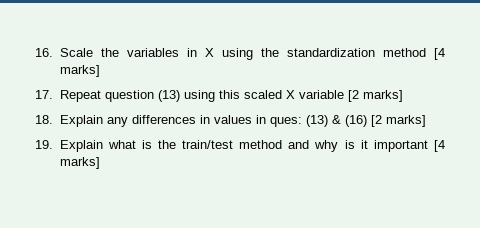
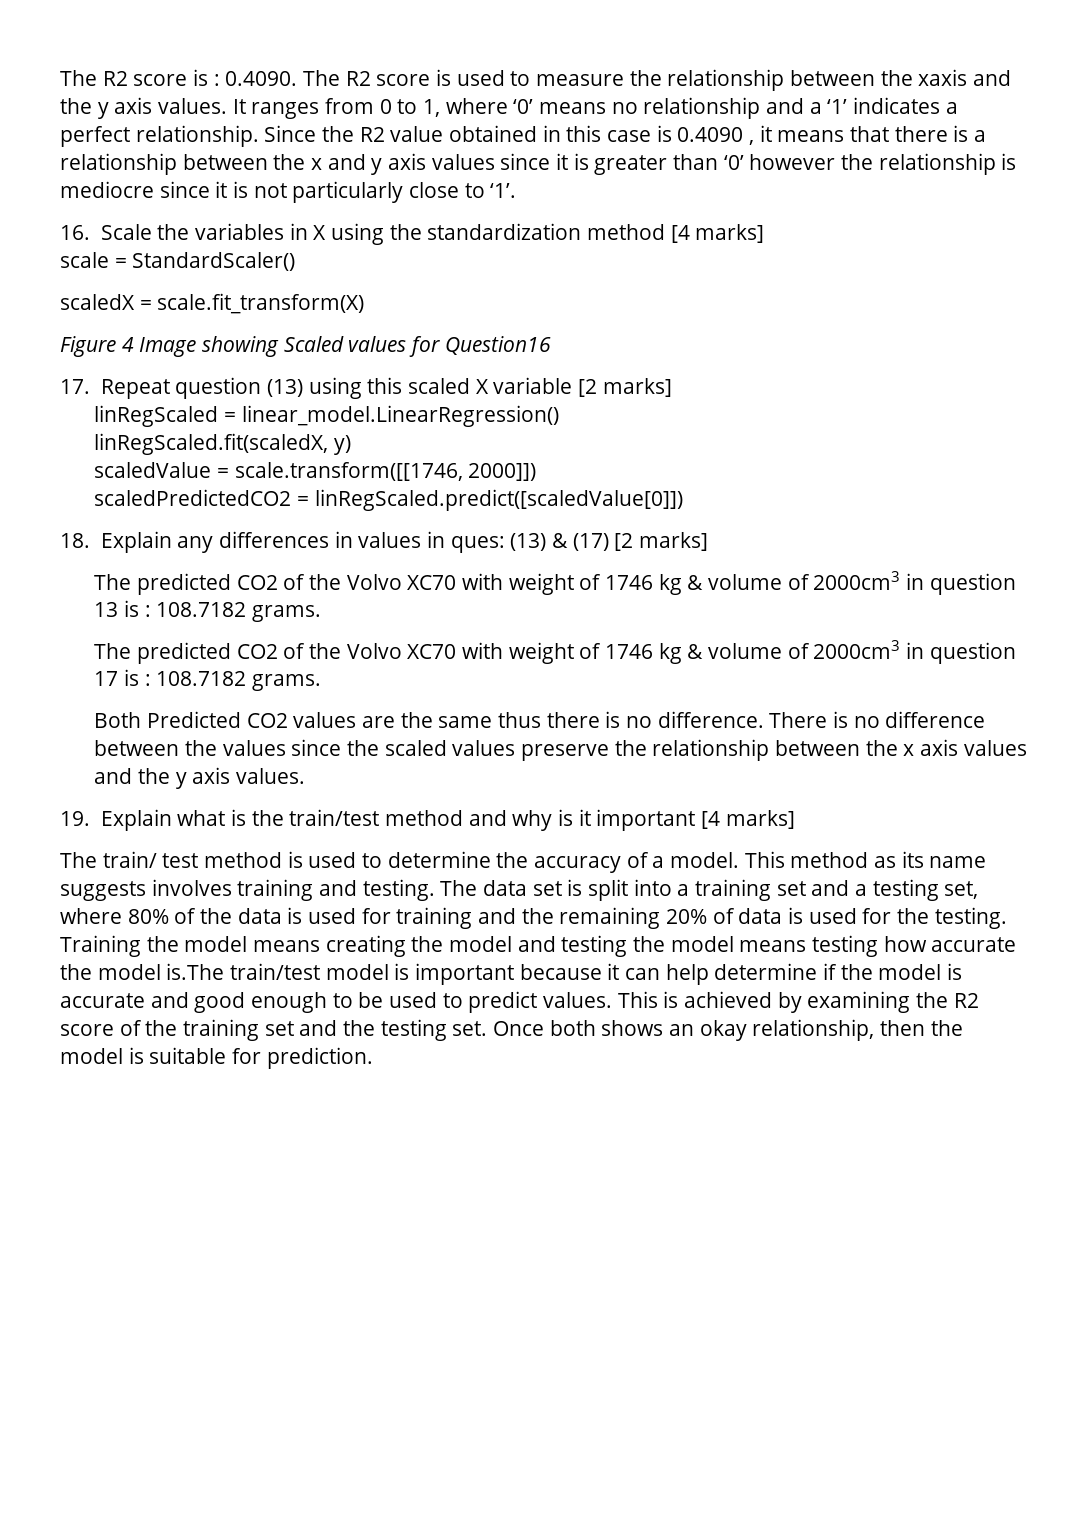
(35, 52) none -> [60,69,1012,91] [60,97,958,119] [60,125,987,147] [60,153,1017,175] [60,181,517,203] The R2 score is : 0.4090. The R2 score is used to measure the relationship between the xaxis and the y axis values. It ranges from 0 to 1, where ‘0’ means no relationship and a ‘1’ indicates a perfect relationship. Since the R2 value obtained in this case is 0.4090 , it means that there is a relationship between the x and y axis values since it is greater than ‘0’ however the relationship is mediocre since it is not particularly close to ‘1’. //
(100, 71) none -> [60,252,296,271] [60,293,365,314] [60,336,551,357] // scale = StandardScaler() // scaledX = scale.fit_transform(X) // Figure 4 Image showing Scaled values for Question16
(403, 96) none -> [94,405,559,427] [94,433,351,455] [94,462,537,481] [94,489,683,511] // linRegScaled = linear_model.LinearRegression() // linRegScaled.fit(scaledX, y) // scaledValue = scale.transform([[1746, 2000]]) // scaledPredictedCO2 = linRegScaled.predict([scaledValue[0]])
[344,115,426,127] (16) [2 marks] -> [572,532,708,551] [94,571,1016,595] [94,600,321,622] [94,640,1016,664] [94,669,321,691] [94,711,986,728] [94,739,1027,761] [94,767,305,789] (17) [2 marks] // The predicted CO2 of the Volvo XC70 with weight of 1746 kg & volume of 2000cm3 in question 13 is : 108.7182 grams. // The predicted CO2 of the Volvo XC70 with weight of 1746 kg & volume of 2000cm3 in question 17 is : 108.7182 grams. // Both Predicted CO2 values are the same thus there is no difference. There is no difference between the values since the scaled values preserve the relationship between the x axis values and the y axis values.
(100, 163) none -> [60,851,987,873] [60,879,979,901] [60,907,1007,929] [60,935,1017,957] [60,963,963,985] [60,991,979,1013] [60,1019,963,1041] [60,1047,373,1069] // The train/ test method is used to determine the accuracy of a model. This method as its name suggests involves training and testing. The data set is split into a training set and a testing set, where 80% of the data is used for training and the remaining 20% of data is used for the testing. Training the model means creating the model and testing the model means testing how accurate the model is.The train/test model is important because it can help determine if the model is accurate and good enough to be used to predict values. This is achieved by examining the R2 score of the training set and the testing set. Once both shows an okay relationship, then the model is suitable for prediction.

